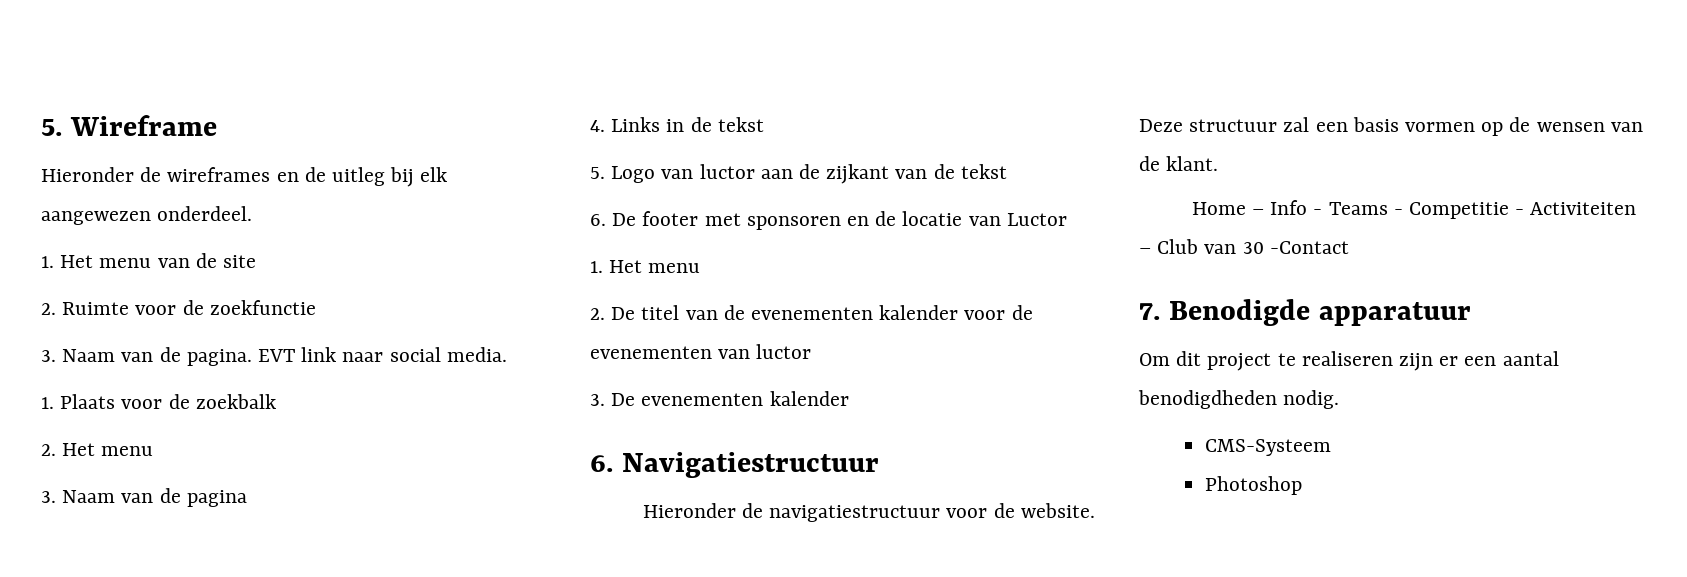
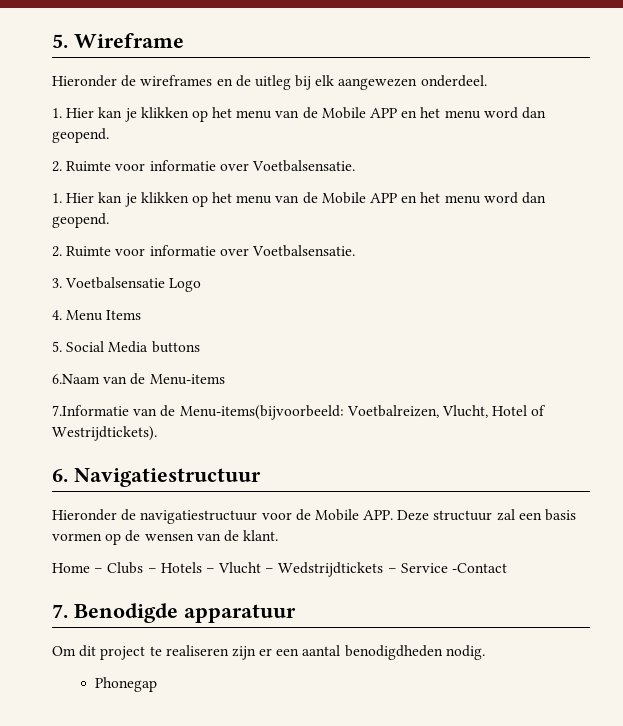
[60,253,257,268] [41,300,316,315] [41,347,507,366] [41,394,276,409] [41,443,154,456] [41,488,247,507] [590,117,764,132] [590,164,1007,184] [590,211,1067,230] [590,260,701,273] [590,305,1033,320] [590,344,812,359] [590,391,849,406] Het menu van de site // 2. Ruimte voor de zoekfunctie // 3. Naam van de pagina. EVT link naar social media. // 1. Plaats voor de zoekbalk // 2. Het menu // 3. Naam van de pagina // 4. Links in de tekst // 5. Logo van luctor aan de zijkant van de tekst // 6. De footer met sponsoren en de locatie van Luctor // 1. Het menu // 2. De titel van de evenementen kalender voor de evenementen van luctor // 3. De evenementen kalender -> [66,107,546,122] [52,128,109,143] [52,160,355,172] [52,192,546,207] [52,213,109,228] [52,245,355,257] [52,277,202,292] [52,310,142,321] [52,341,200,353] [52,373,225,385] [52,405,547,420] [52,426,157,441] Hier kan je klikken op het menu van de Mobile APP en het menu word dan geopend. // 2. Ruimte voor informatie over Voetbalsensatie. // 1. Hier kan je klikken op het menu van de Mobile APP en het menu word dan geopend. // 2. Ruimte voor informatie over Voetbalsensatie. // 3. Voetbalsensatie Logo // 4. Menu Items // 5. Social Media buttons // 6.Naam van de Menu-items // 7.Informatie van de Menu-items(bijvoorbeeld: Voetbalreizen, Vlucht, Hotel of Westrijdtickets).
[1020,503,1095,518] website. -> [314,509,394,521] Mobile APP.
[1270,200,1637,219] [1139,239,1264,254] Info - Teams - Competitie - Activiteiten – Club van 30 -> [107,562,448,577] Clubs – Hotels – Vlucht – Wedstrijdtickets – Service
[1205,439,1332,456] [1205,476,1303,495] CMS-Systeem // Photoshop -> [94,677,157,692] Phonegap

